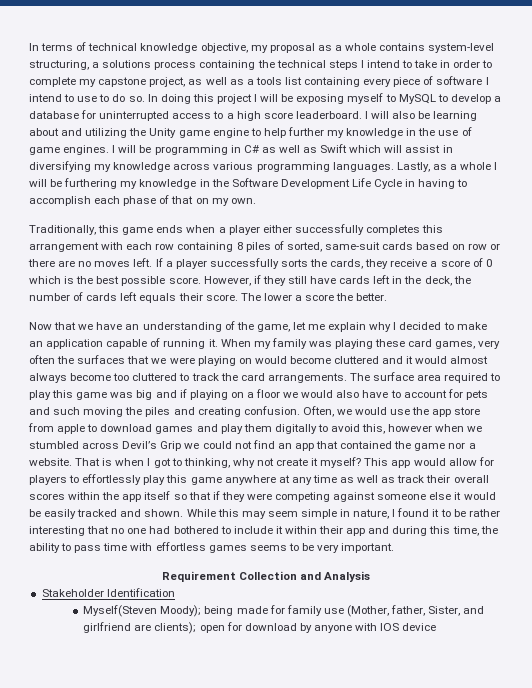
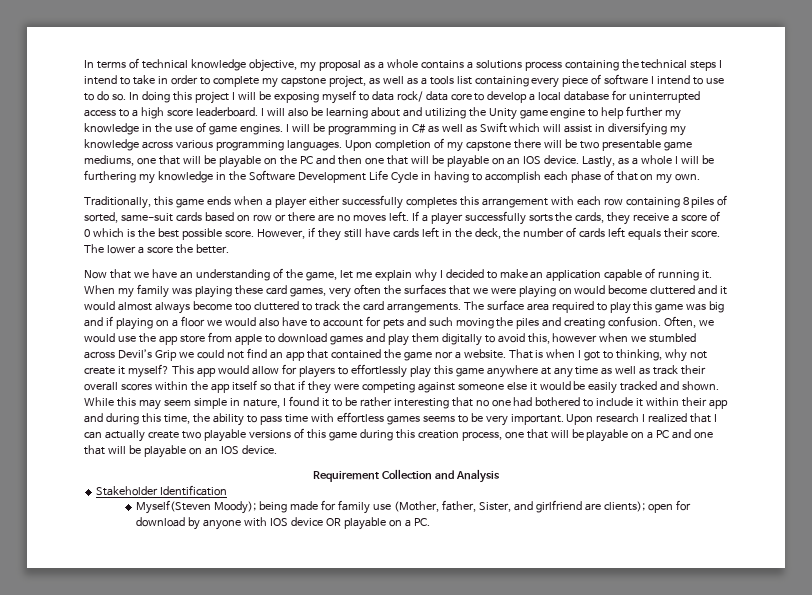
[428,43,495,53] [29,60,89,70] system-level structuring, -> (464, 64) none
[398,94,436,104] MySQL -> [371,91,472,102] data rock/ data core
(501, 99) none -> [538,92,562,101] local
(394, 167) none -> [344,138,692,152] [84,155,580,168] Upon completion of my capstone there will be two presentable game mediums, one that will be playable on the PC and then one that will be playable on an IOS device.
(395, 548) none -> [566,413,718,425] [84,428,714,442] [84,445,277,458] Upon research I realized that I can actually create two playable versions of this game during this creation process, one that will be playable on a PC and one that will be playable on an IOS device.
(437, 627) none -> [325,517,430,530] OR playable on a PC.

